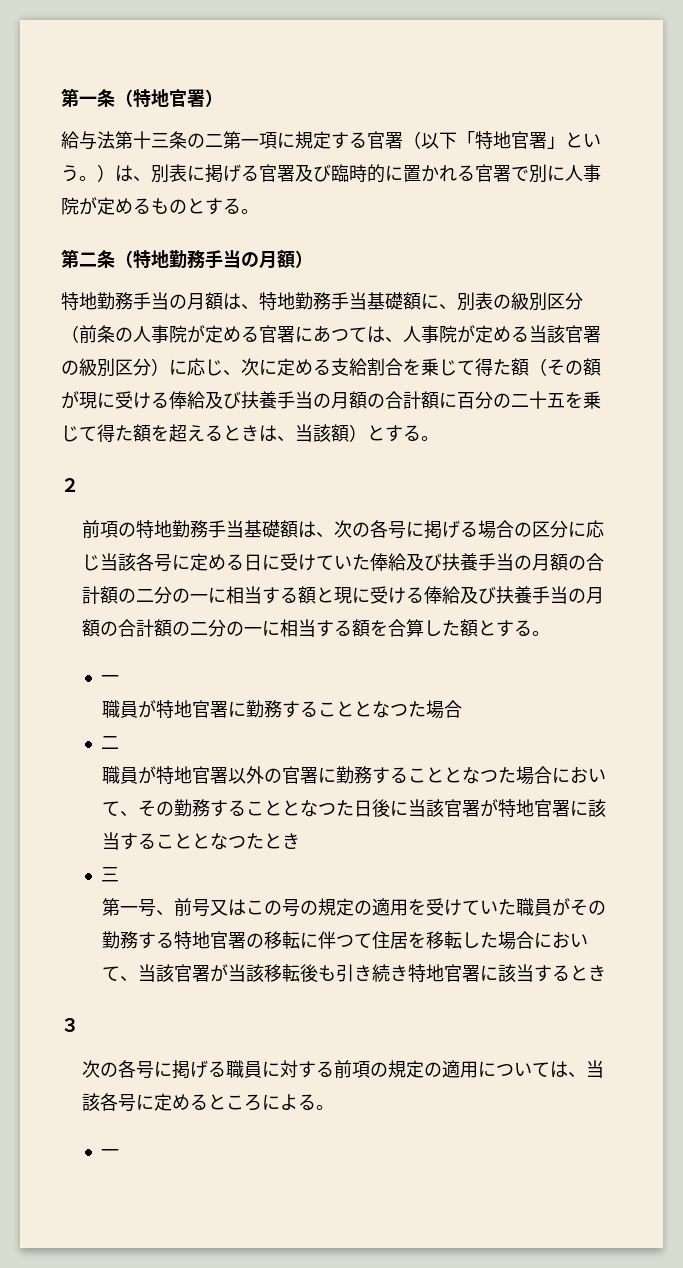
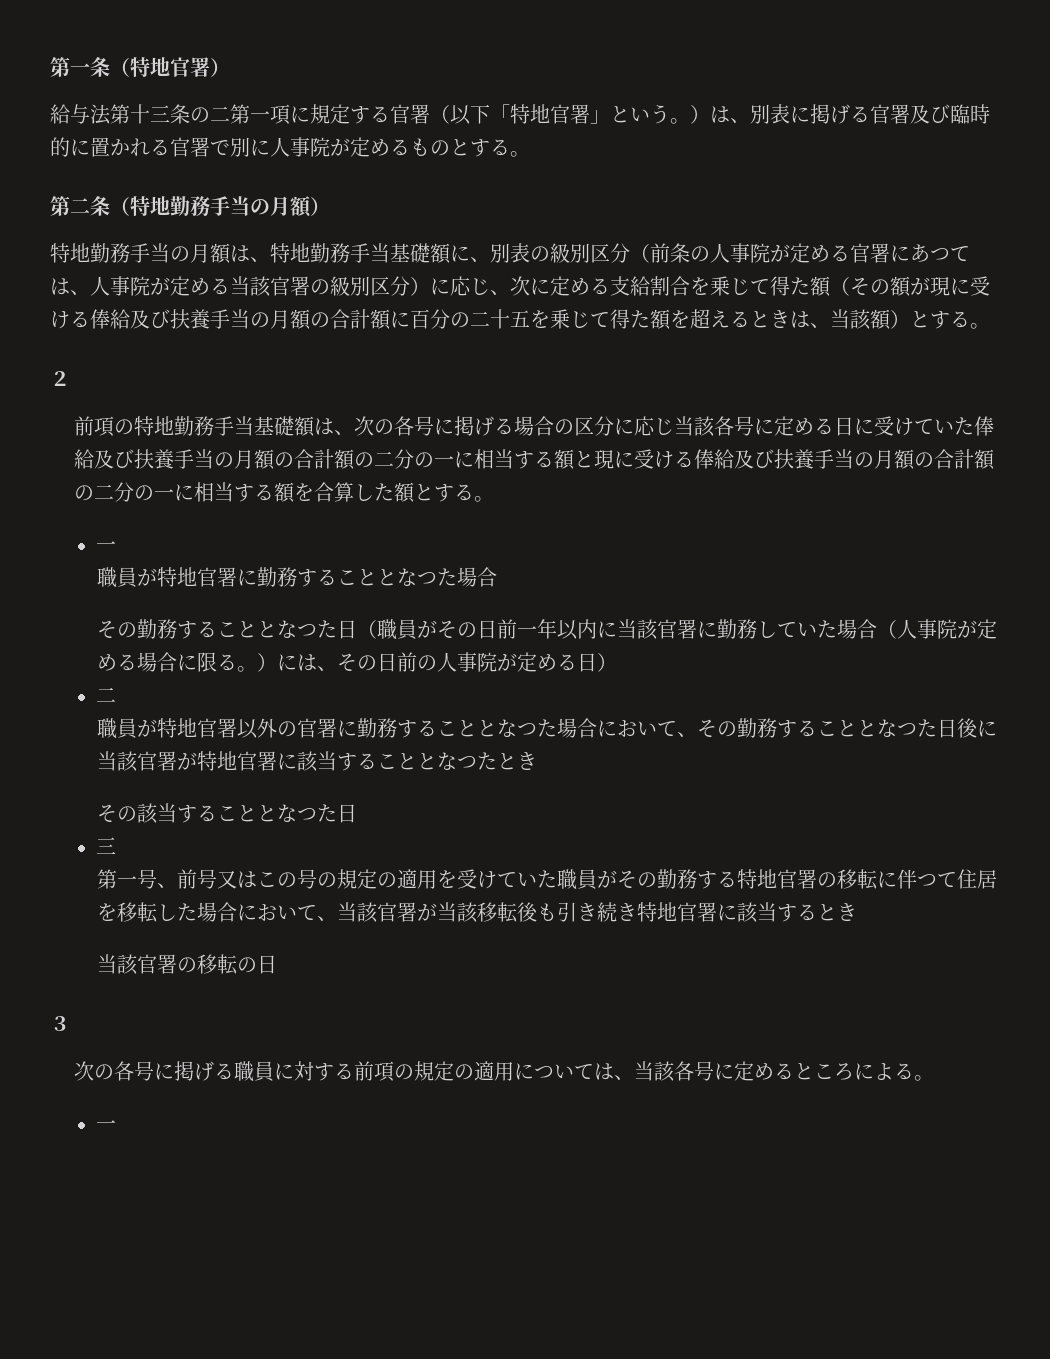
(463, 709) none -> [97,619,998,640] [97,652,618,672] // その勤務することとなつた日（職員がその日前一年以内に当該官署に勤務していた場合（人事院が定める場合に限る。）には、その日前の人事院が定める日）
(301, 841) none -> [97,803,358,824] // その該当することとなつた日
(607, 973) none -> [97,954,278,975] // 当該官署の移転の日

